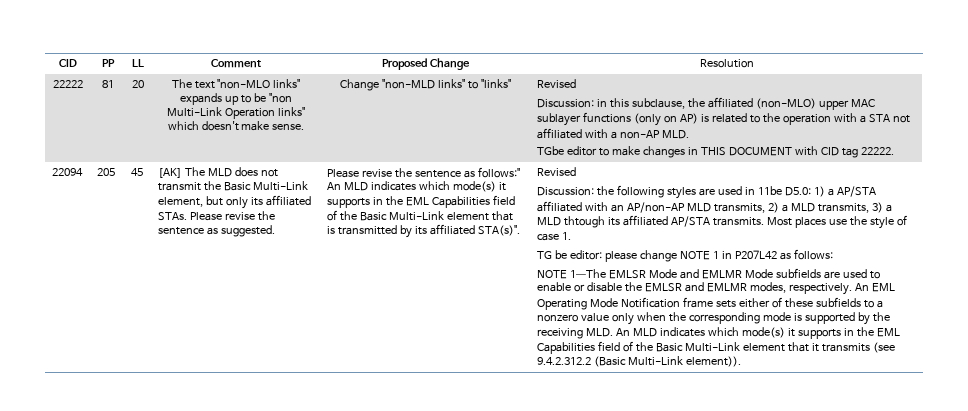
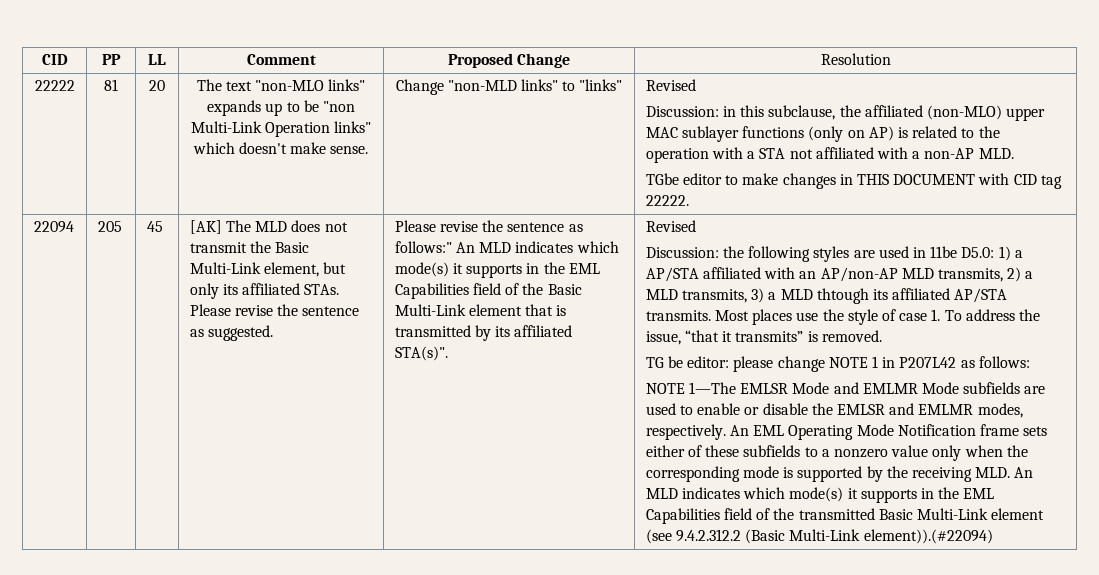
(572, 236) none -> [944,309,1040,321] [645,330,882,345] To address the issue, “that it transmits” is removed.
[656,342,871,352] Basic Multi-Link element that it transmits -> [798,508,1045,520] transmitted Basic Multi-Link element
[686,356,742,367] element)). -> [863,529,993,544] element)).(#22094)

